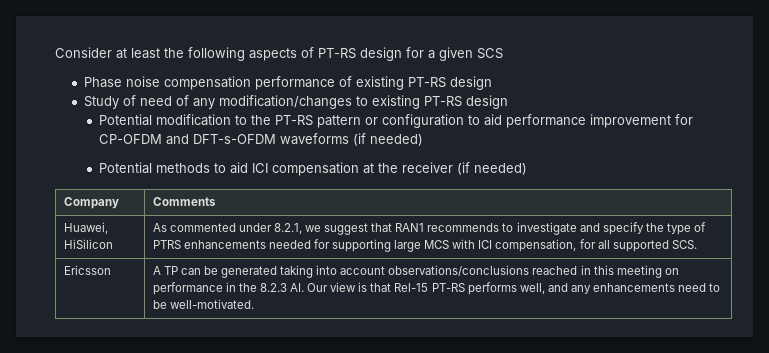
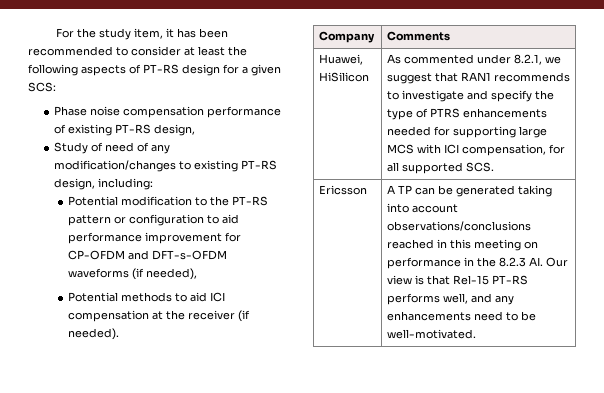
[55,47,112,58] Consider -> [55,28,228,40] [28,46,181,56] For the study item, it has been recommended to consider
[477,48,503,59] SCS -> [28,82,56,92] SCS:
[449,76,492,90] design -> [154,124,196,136] design,
[465,95,508,109] design -> [54,178,154,190] design, including:
[369,134,423,146] needed) -> [146,268,198,280] needed),
[473,163,527,175] needed) -> [68,328,120,340] needed).

